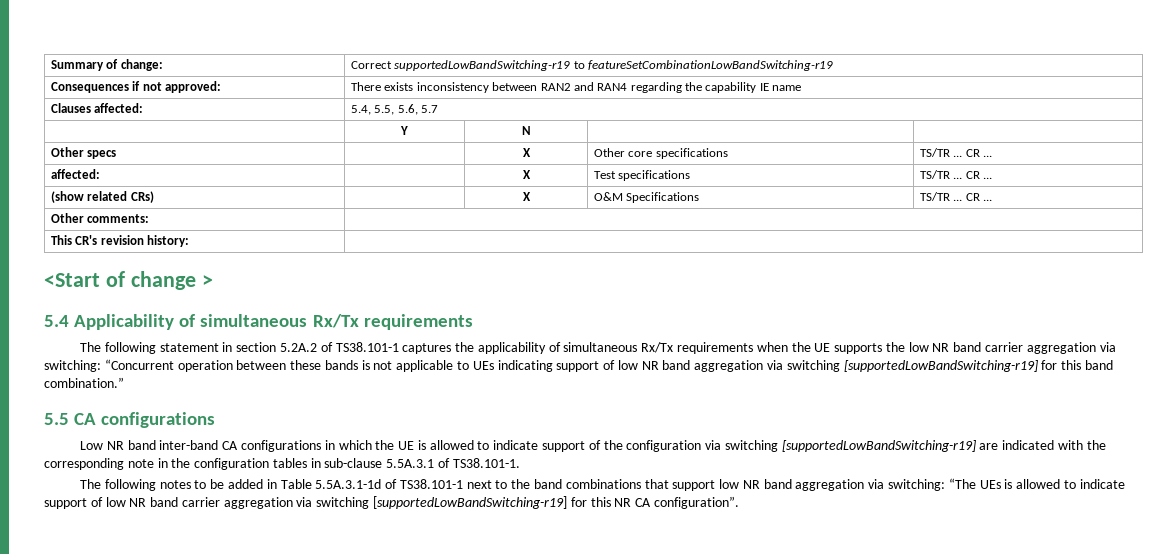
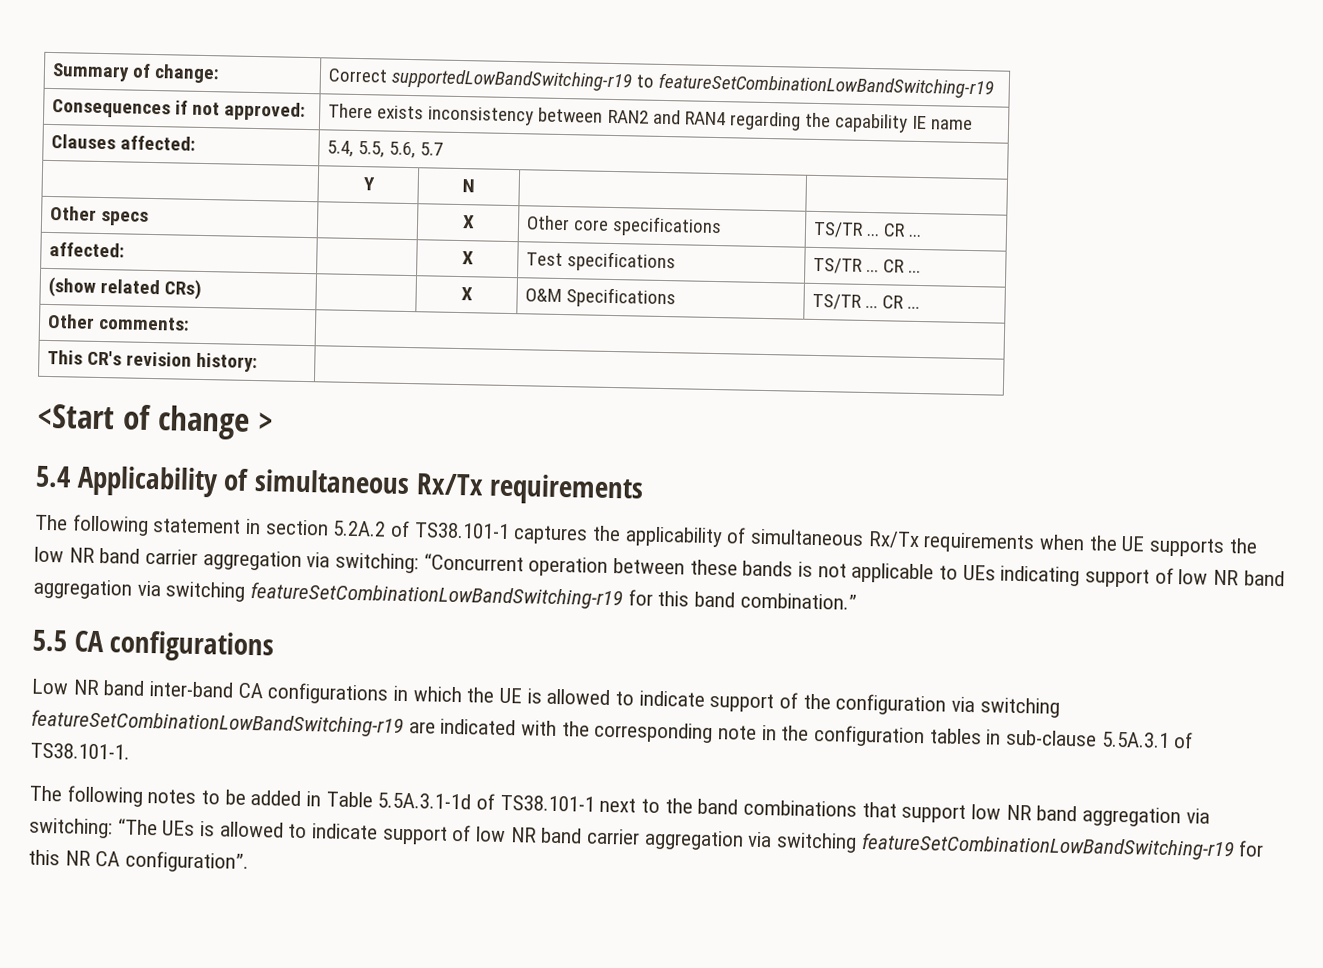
[843,360,1038,372] [supportedLowBandSwitching-r19] -> [250,581,624,610] featureSetCombinationLowBandSwitching-r19
[781,440,976,452] [supportedLowBandSwitching-r19] -> [31,709,404,737] featureSetCombinationLowBandSwitching-r19
[373,496,568,509] [supportedLowBandSwitching-r19] -> [860,832,1235,861] featureSetCombinationLowBandSwitching-r19

